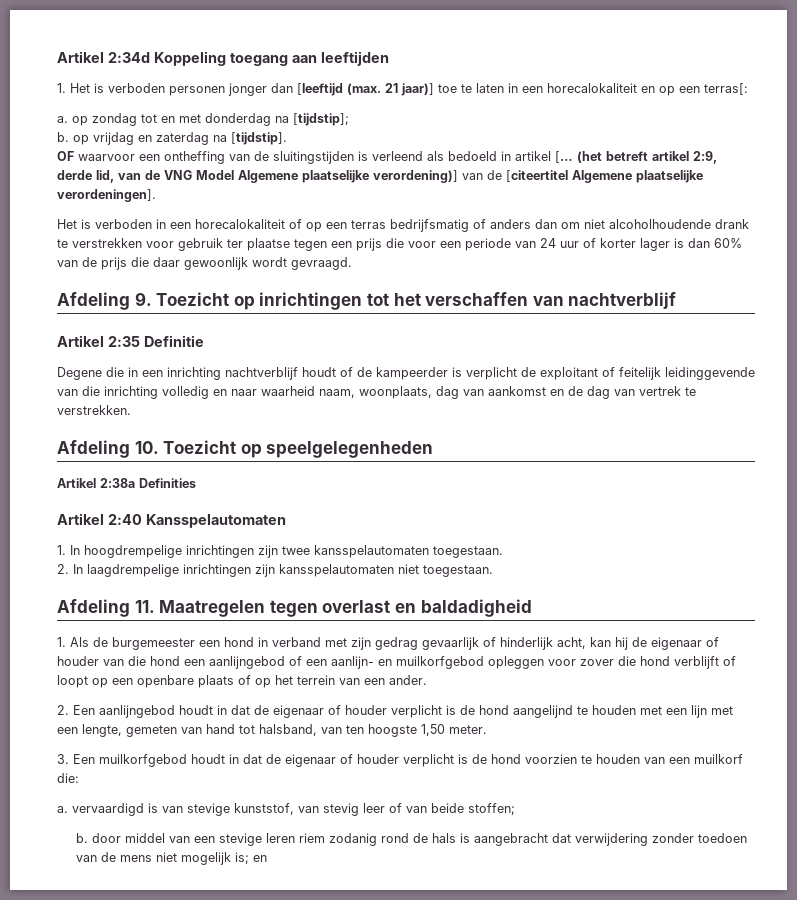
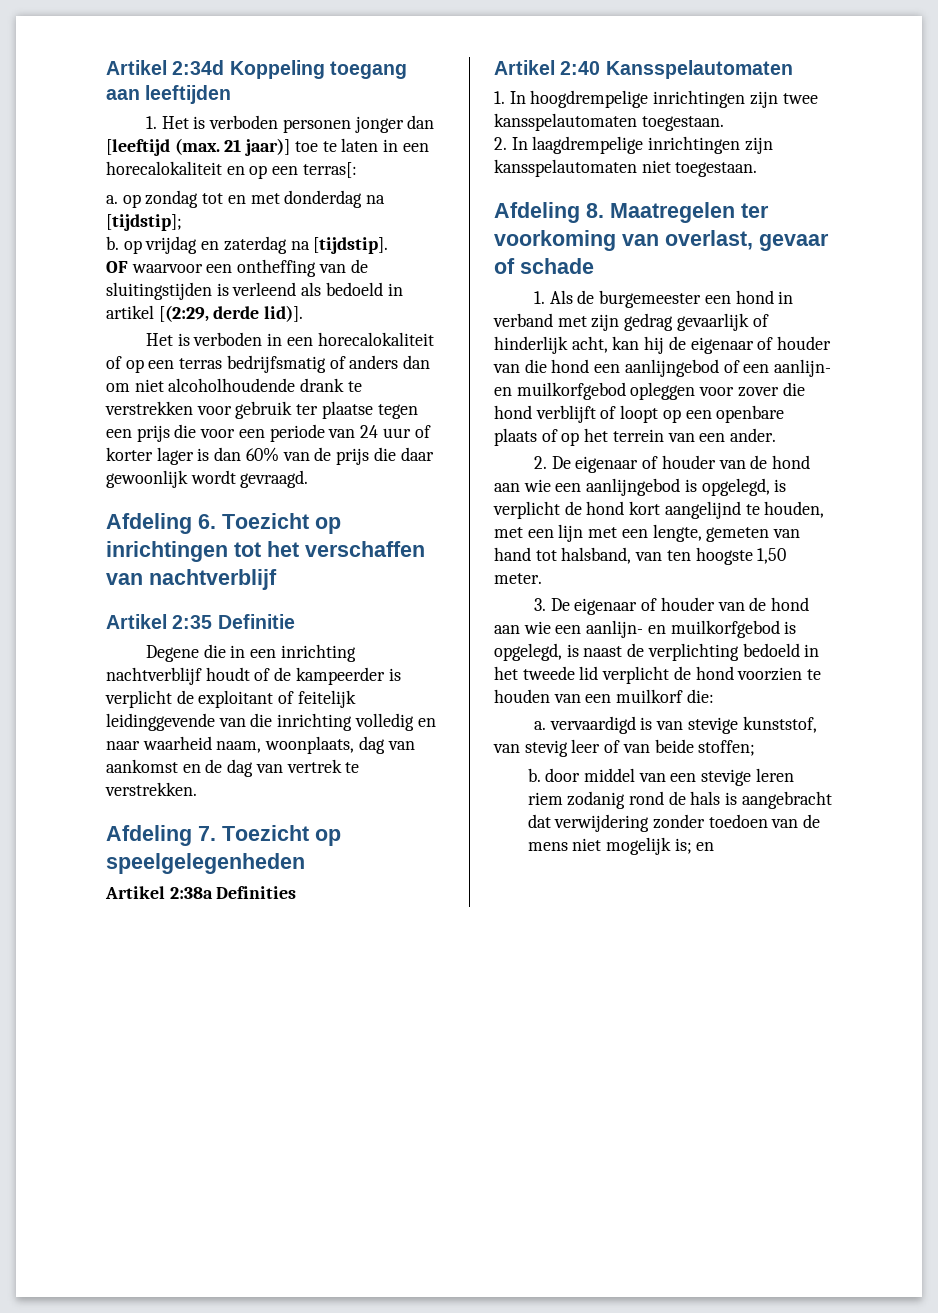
[555,151,717,164] [57,170,703,183] [57,189,156,202] [… (het betreft artikel 2:9, derde lid, van de VNG Model Algemene plaatselijke verordening)] van de [citeertitel Algemene plaatselijke verordeningen]. -> [158,305,304,322] [(2:29, derde lid)].
[134,292,152,306] 9. -> [198,514,216,529] 6.
[134,441,159,454] 10. -> [198,826,216,841] 7.
[134,599,532,617] 11. Maatregelen tegen overlast en baldadigheid -> [586,202,769,223] [494,230,829,251] [494,258,594,274] 8. Maatregelen ter voorkoming van overlast, gevaar of schade
[73,705,509,718] Een aanlijngebod houdt in dat de eigenaar of houder verplicht is de hond -> [551,455,810,473] [494,478,787,496] [493,501,661,519] De eigenaar of houder van de hond aan wie een aanlijngebod is opgelegd, is verplicht de hond kort
[592,705,636,715] houden -> [764,501,825,518] houden,
[73,754,468,767] Een muilkorfgebod houdt in dat de eigenaar of houder verplicht is -> [550,597,809,615] [494,620,797,638] [494,643,820,661] [494,666,670,684] De eigenaar of houder van de hond aan wie een aanlijn- en muilkorfgebod is opgelegd, is naast de verplichting bedoeld in het tweede lid verplicht

